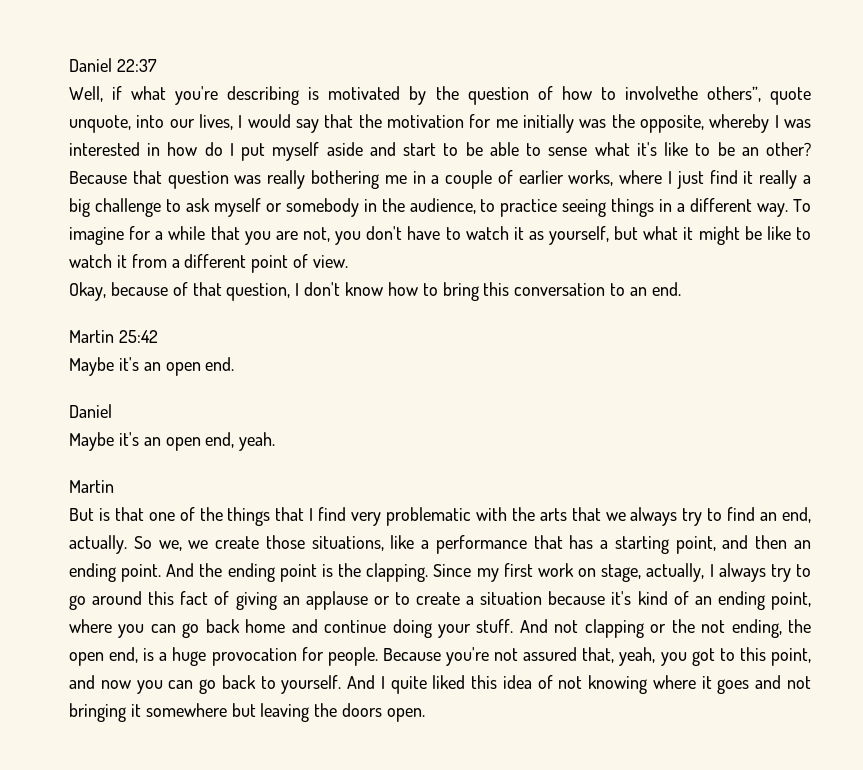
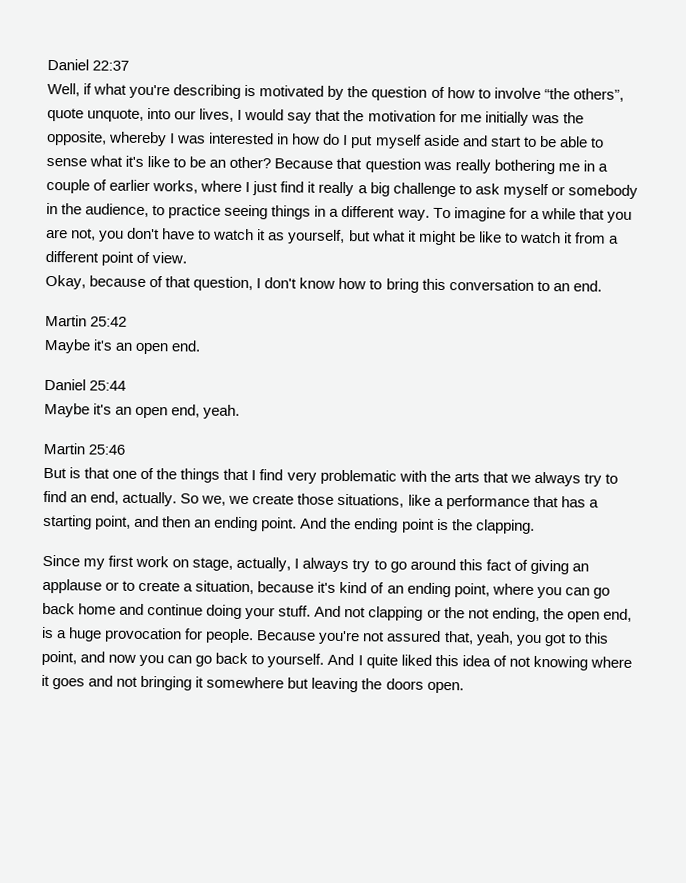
[624,86,698,100] involvethe -> [493,87,570,100] involve “the
(112, 411) none -> [89,380,127,391] 25:44
(114, 486) none -> [88,444,126,455] 25:46
(429, 572) none -> (535, 526) //
[480,592,543,605] situation -> [195,580,255,595] situation,

